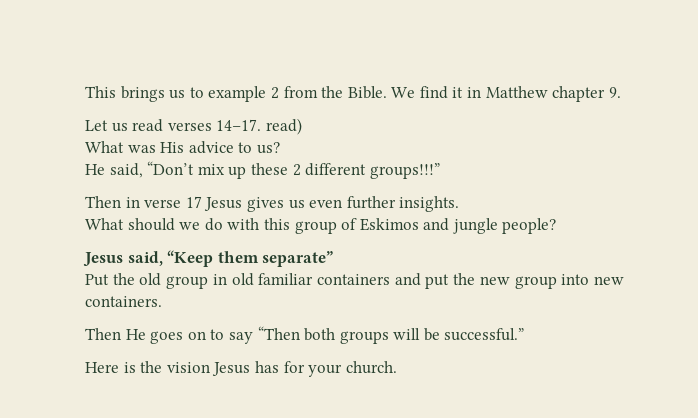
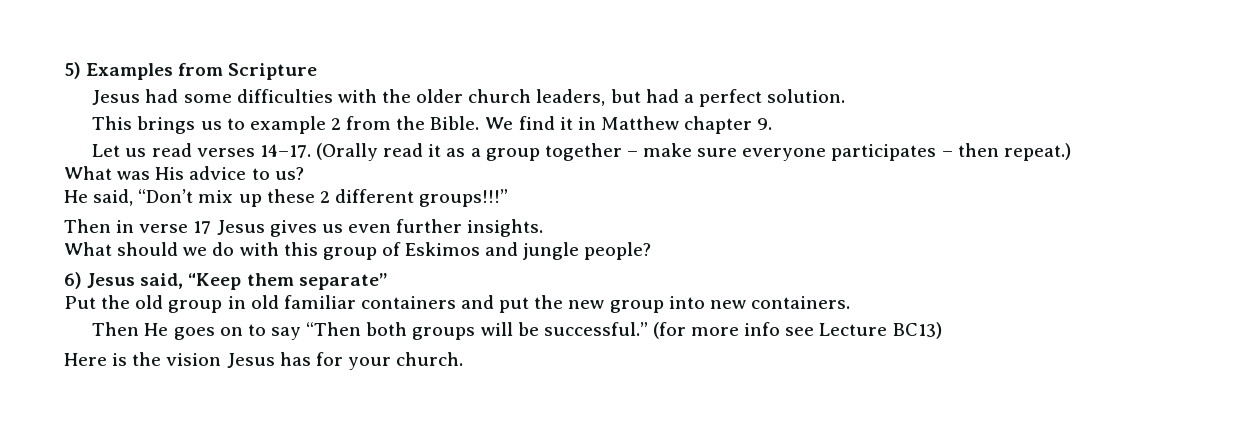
(85, 92) none -> [64,62,318,80] [92,89,846,107] 5) Examples from Scripture // Jesus had some difficulties with the older church leaders, but had a perfect solution. //
[265,118,302,135] read) -> [315,143,1071,161] (Orally read it as a group together – make sure everyone participates – then repeat.)
(557, 226) none -> [64,272,82,289] 6)
(525, 334) none -> [652,322,942,339] (for more info see Lecture BC13)

